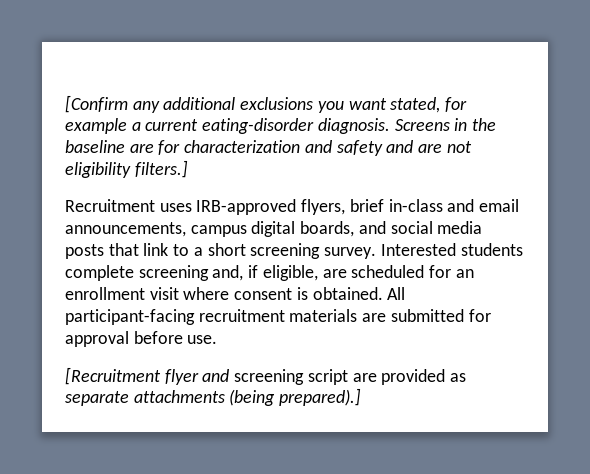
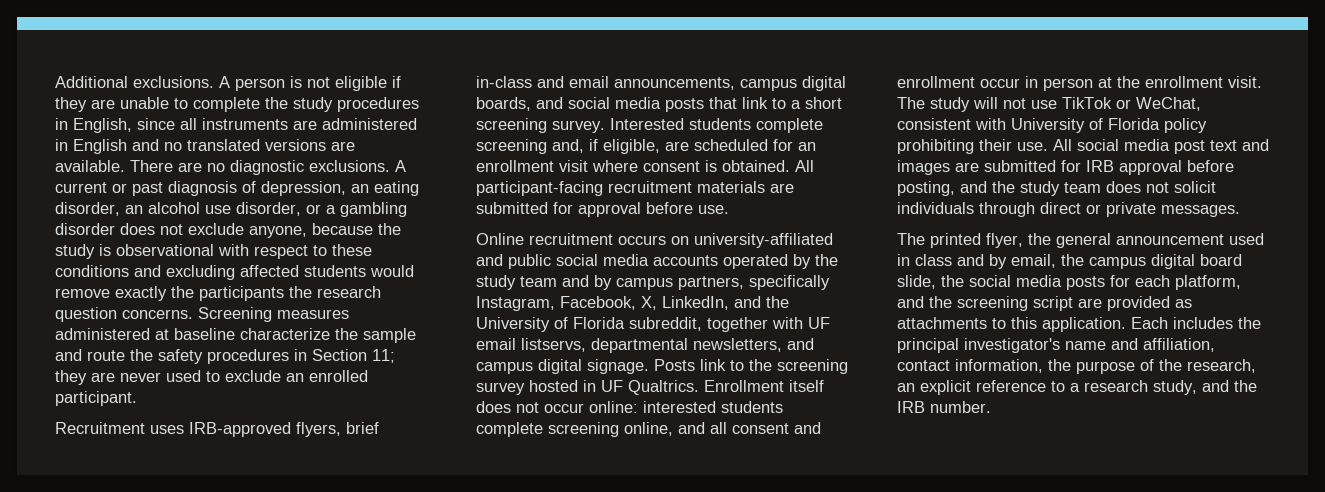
[65,95,468,113] [65,118,497,134] [65,140,472,156] [65,160,188,178] [Confirm any additional exclusions you want stated, for example a current eating-disorder diagnosis. Screens in the baseline are for characterization and safety and are not eligibility filters.] -> [55,76,401,91] [55,97,419,112] [55,118,417,133] [55,139,355,154] [55,160,406,175] [55,181,419,196] [55,202,407,217] [55,223,401,238] [55,244,372,259] [55,265,414,280] [55,286,381,301] [55,307,349,322] [55,328,416,343] [55,349,395,364] [55,370,368,385] [55,391,137,406] Additional exclusions. A person is not eligible if they are unable to complete the study procedures in English, since all instruments are administered in English and no translated versions are available. There are no diagnostic exclusions. A current or past diagnosis of depression, an eating disorder, an alcohol use disorder, or a gambling disorder does not exclude anyone, because the study is observational with respect to these conditions and excluding affected students would remove exactly the participants the research question concerns. Screening measures administered at baseline characterize the sample and route the safety procedures in Section 11; they are never used to exclude an enrolled participant.
[65,367,230,385] [Recruitment flyer and -> [476,233,833,248] [476,254,838,269] [476,275,830,290] [476,296,789,311] [476,317,830,332] [476,338,814,353] [476,359,848,374] [476,380,824,395] [476,401,783,413] [476,422,821,437] [897,76,1262,91] [897,97,1201,112] [897,118,1207,133] [897,139,1269,154] [897,160,1234,175] [897,181,1216,196] [897,202,1240,217] [897,233,1264,248] [897,254,1242,269] [897,275,1241,290] [897,296,952,308] Online recruitment occurs on university-affiliated and public social media accounts operated by the study team and by campus partners, specifically Instagram, Facebook, X, LinkedIn, and the University of Florida subreddit, together with UF email listservs, departmental newsletters, and campus digital signage. Posts link to the screening survey hosted in UF Qualtrics. Enrollment itself does not occur online: interested students complete screening online, and all consent and enrollment occur in person at the enrollment visit. The study will not use TikTok or WeChat, consistent with University of Florida policy prohibiting their use. All social media post text and images are submitted for IRB approval before posting, and the study team does not solicit individuals through direct or private messages. // The printed flyer, the general announcement used in class and by email, the campus digital board slide, the social media posts for each platform, and the
[65,388,362,406] separate attachments (being prepared).] -> [897,317,1261,332] [897,338,1215,353] [897,359,1256,374] [897,380,1257,395] [897,401,991,413] attachments to this application. Each includes the principal investigator's name and affiliation, contact information, the purpose of the research, an explicit reference to a research study, and the IRB number.

